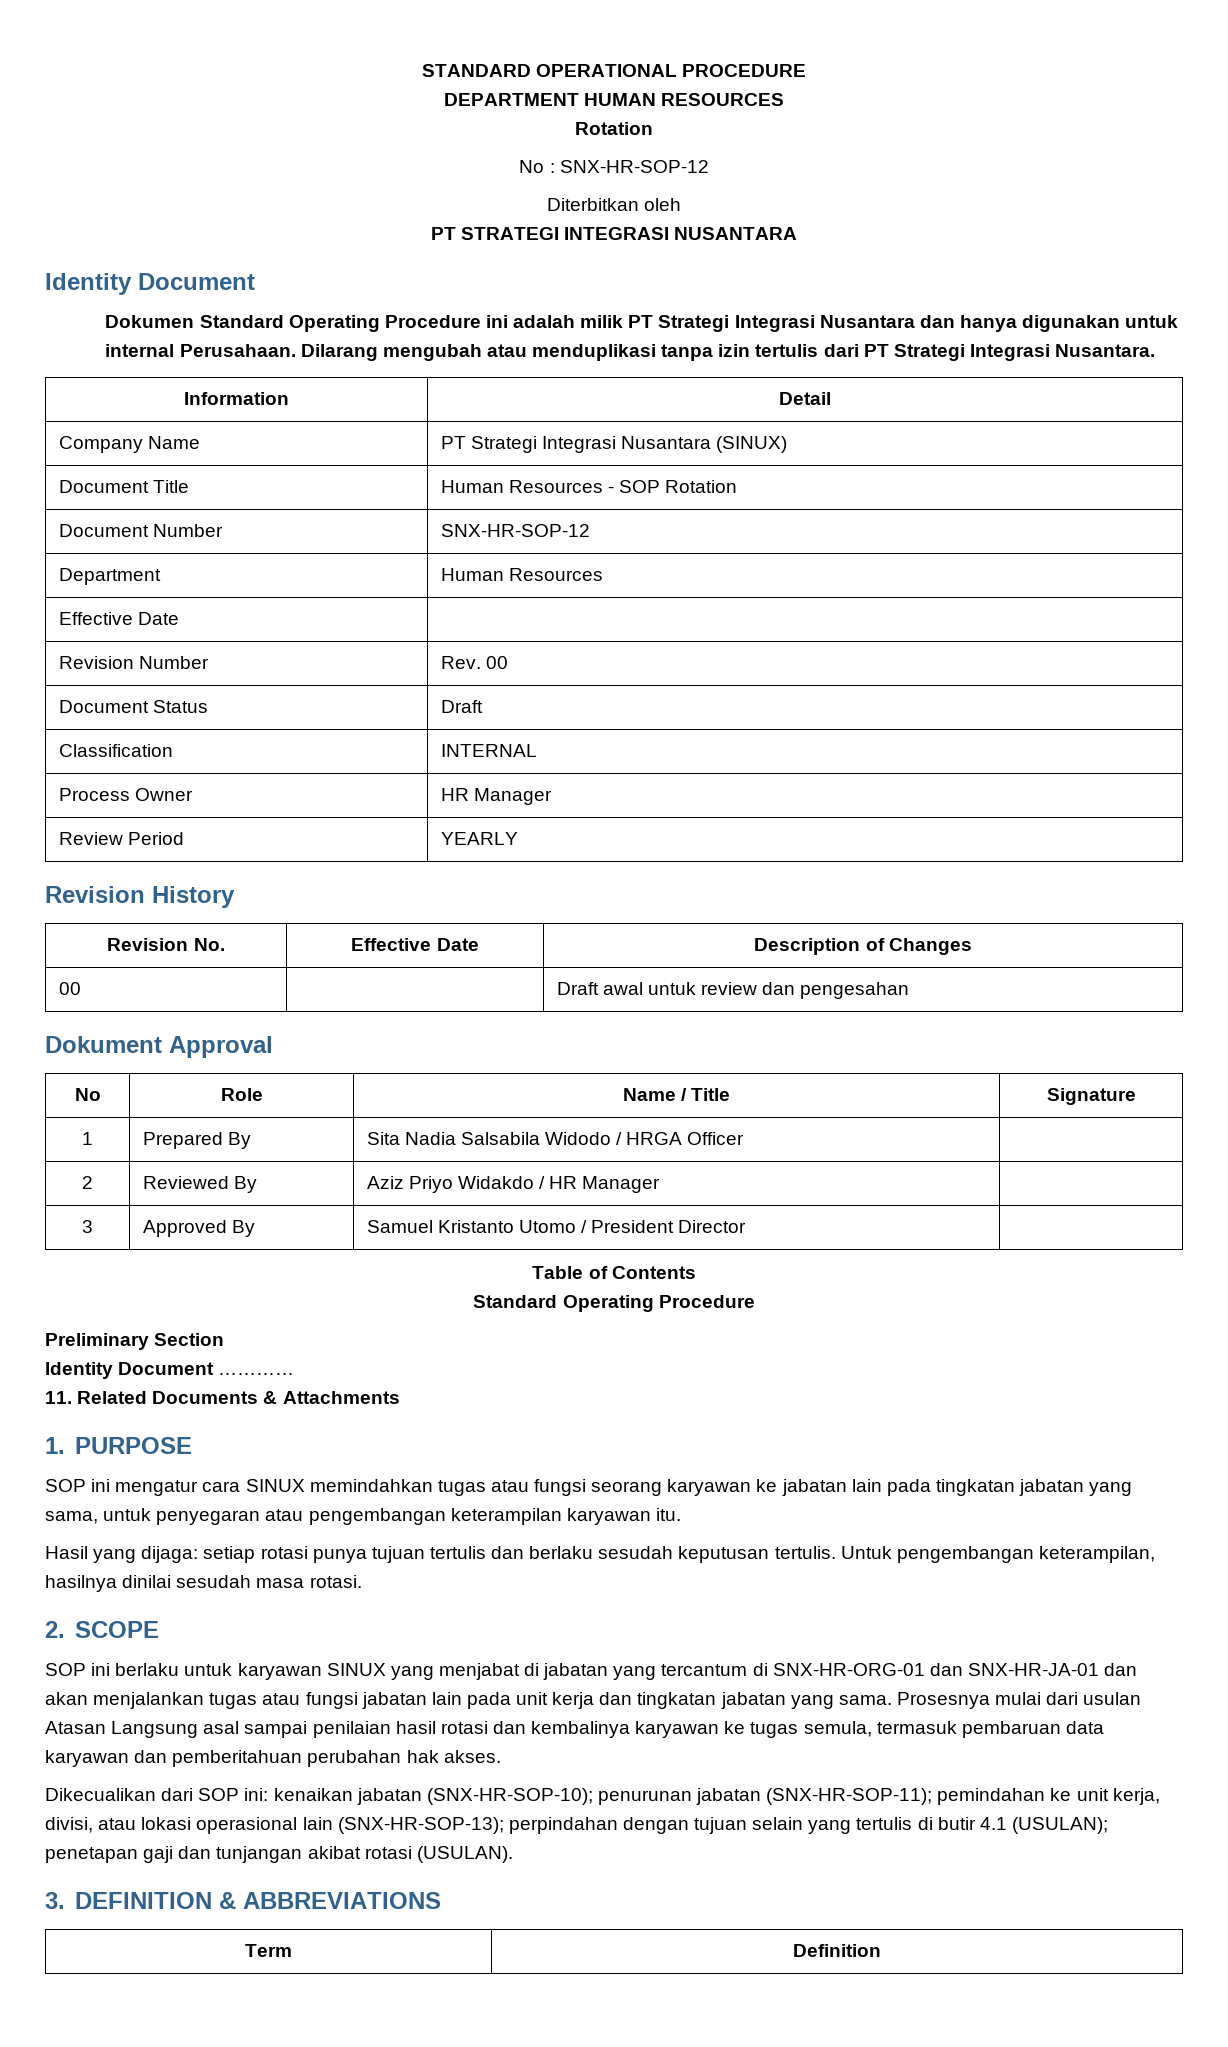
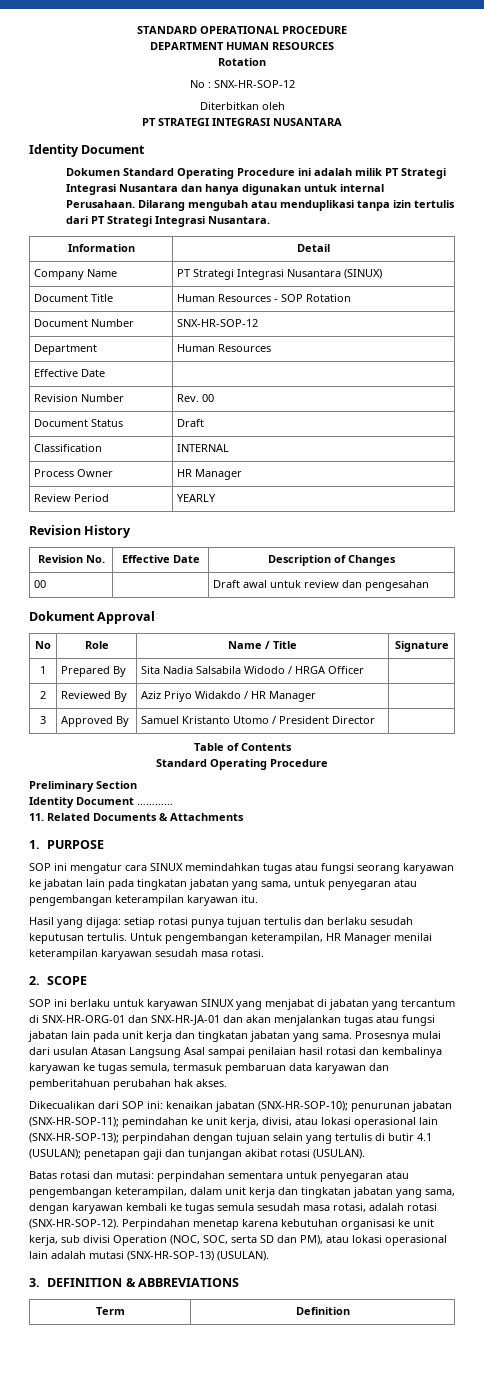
[45,1575,172,1592] hasilnya dinilai -> [326,933,432,944] [29,949,152,960] HR Manager menilai keterampilan karyawan
[203,1721,240,1734] asal -> [184,1047,205,1055] Asal
(513, 1854) none -> [29,1171,409,1182] [29,1187,455,1198] [29,1203,437,1214] [29,1219,434,1230] [29,1235,447,1246] [29,1251,269,1261] // Batas rotasi dan mutasi: perpindahan sementara untuk penyegaran atau pengembangan keterampilan, dalam unit kerja dan tingkatan jabatan yang sama, dengan karyawan kembali ke tugas semula sesudah masa rotasi, adalah rotasi (SNX-HR-SOP-12). Perpindahan menetap karena kebutuhan organisasi ke unit kerja, sub divisi Operation (NOC, SOC, serta SD dan PM), atau lokasi operasional lain adalah mutasi (SNX-HR-SOP-13) (USULAN).

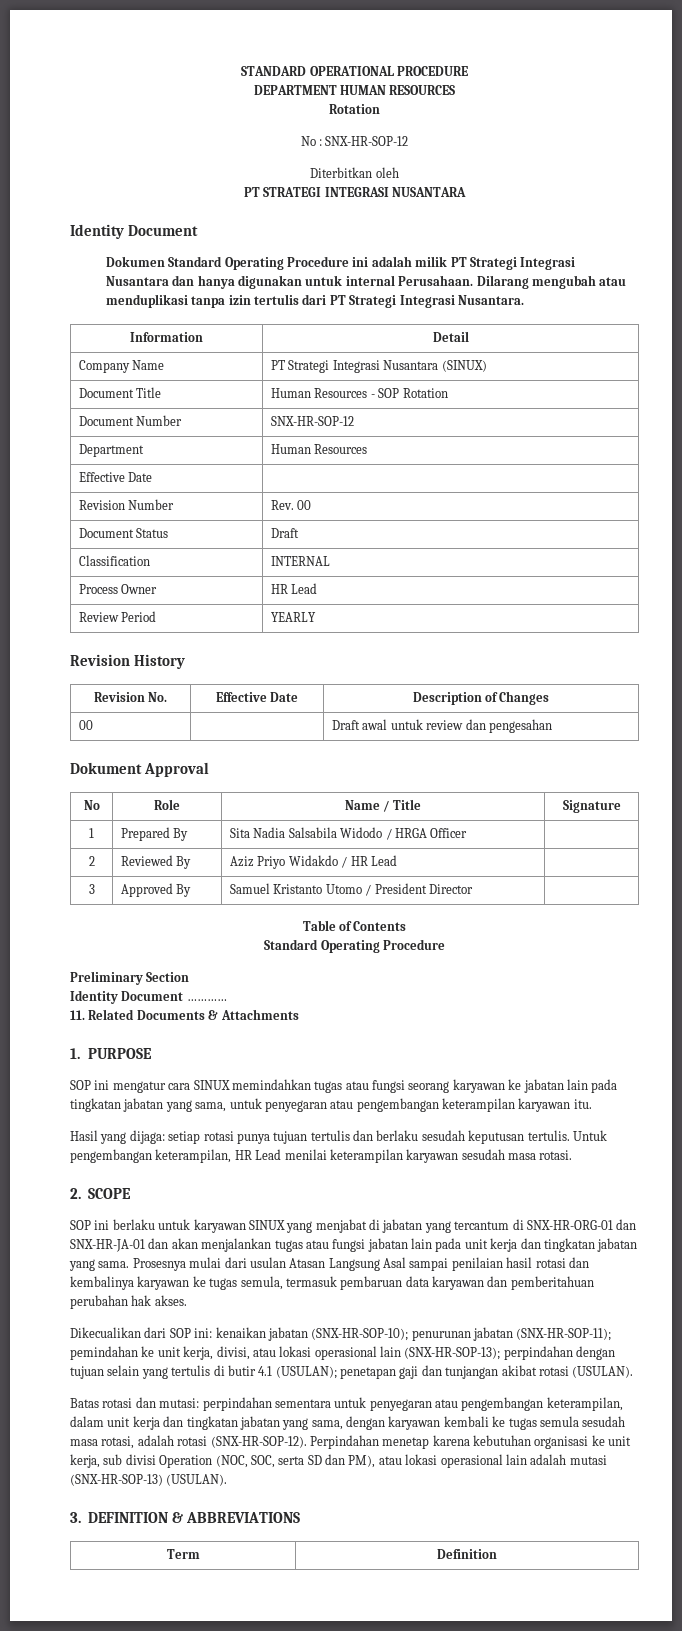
[195,469,243,480] Manager -> [291,583,318,594] Lead
[269,691,317,702] Manager -> [370,855,397,866] Lead
[344,933,391,944] Manager -> [255,1149,282,1160] Lead

